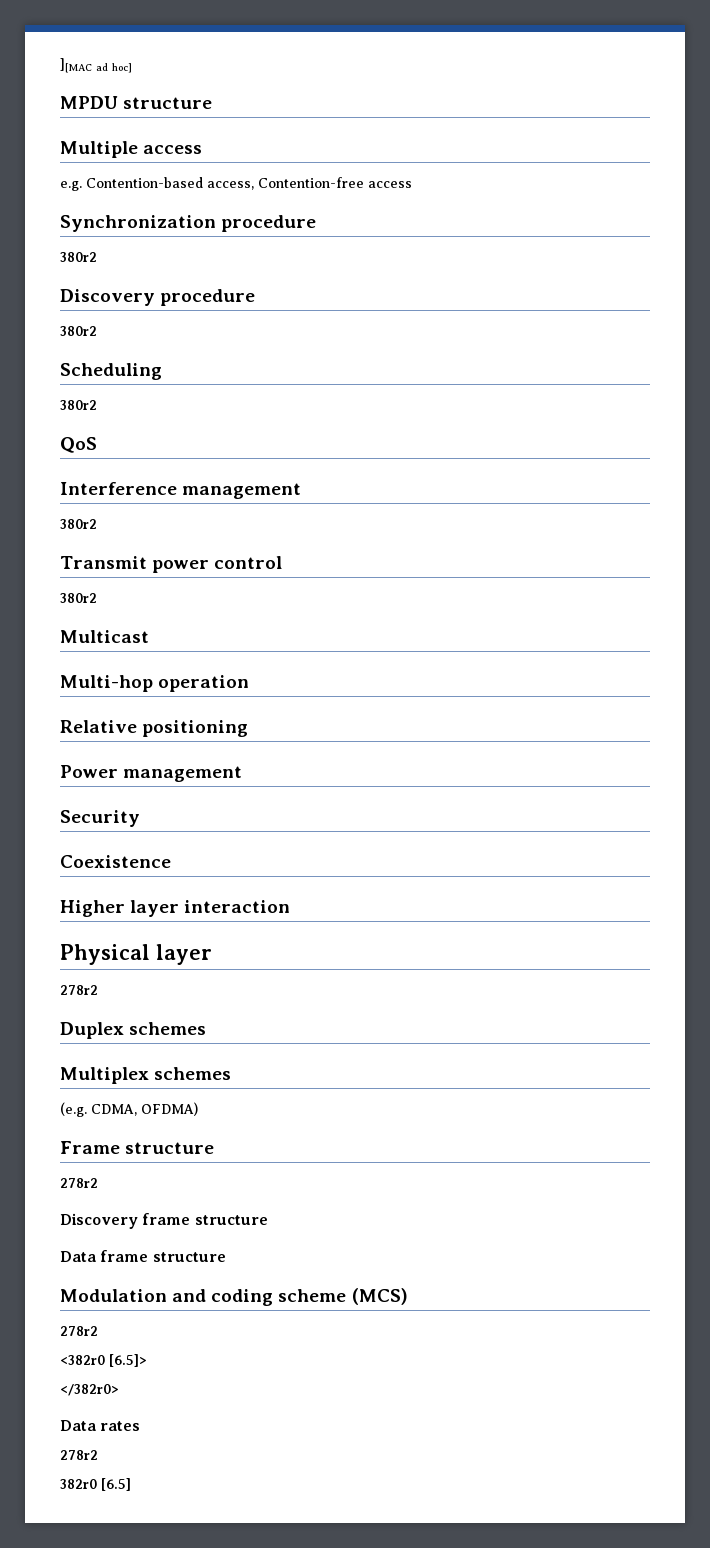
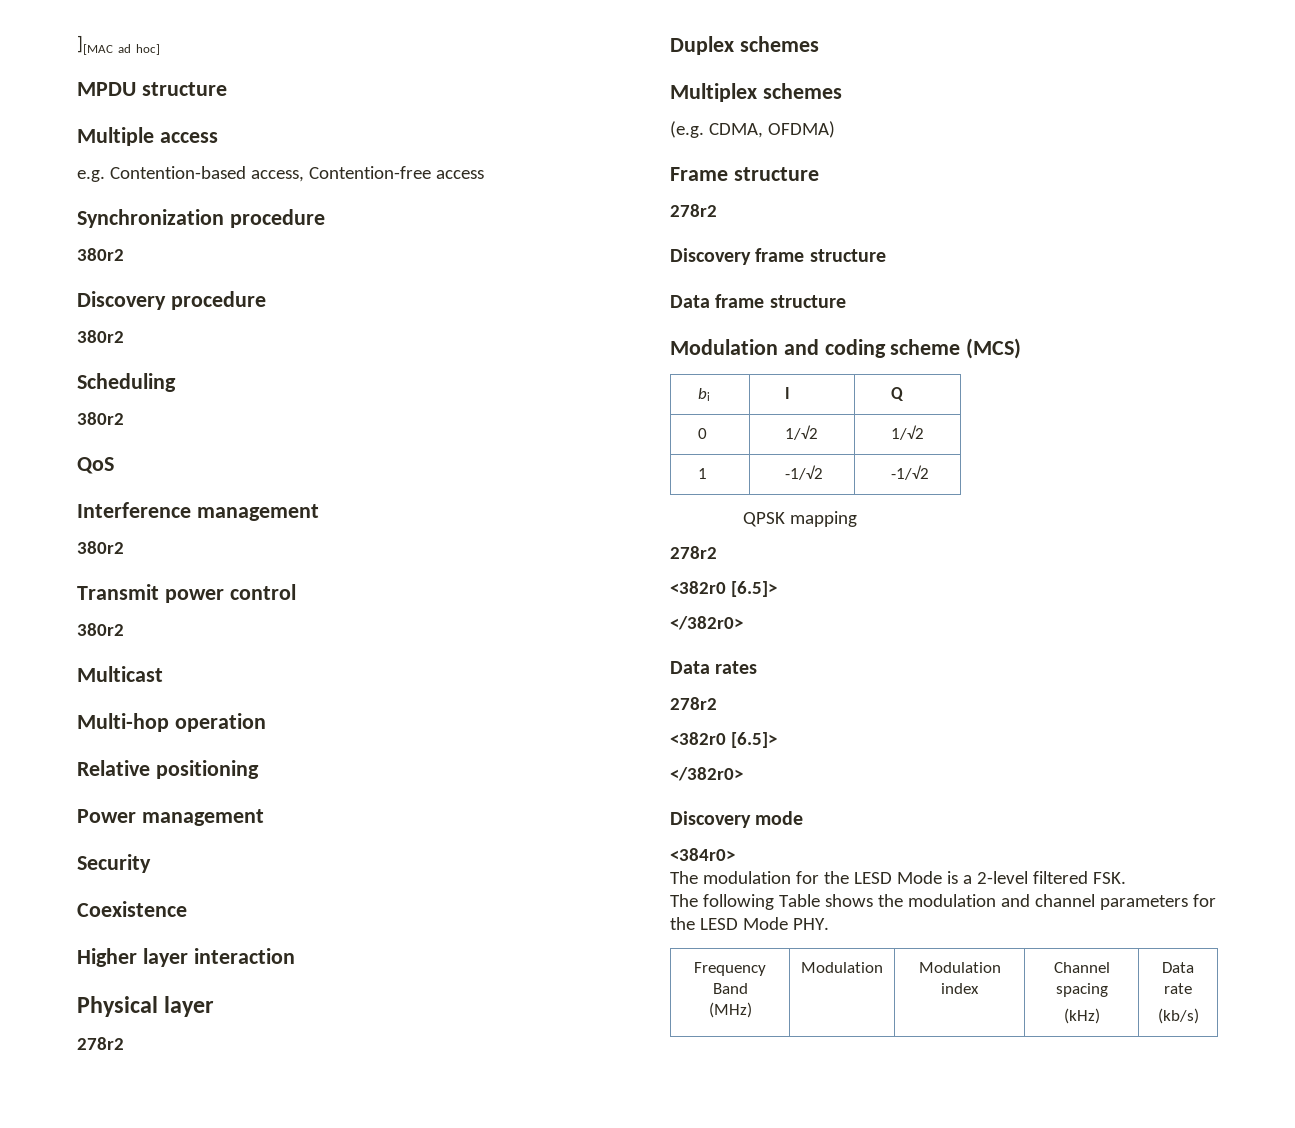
(408, 1296) none -> [698,388,711,401] [785,387,791,399] [890,387,904,401] [698,428,708,439] [785,425,819,440] [890,425,924,440] [698,468,708,479] [785,465,824,480] [890,465,929,480] [743,511,858,527] // bi | I | Q // 0 | 1/√2 | 1/√2 // 1 | -1/√2 | -1/√2 // QPSK mapping
[60,1478,131,1491] 382r0 [6.5] -> [670,732,777,748] [670,767,743,781] [670,811,804,828] [670,848,735,861] [670,871,1126,884] [670,894,1216,910] [670,917,829,930] [694,962,766,976] [712,983,748,994] [708,1002,752,1018] [801,962,883,973] [918,962,1001,973] [941,983,979,994] [1053,962,1110,973] [1055,983,1108,997] [1063,1008,1100,1024] [1162,962,1194,973] [1164,983,1192,994] [1157,1008,1199,1024] <382r0 [6.5]> // </382r0> // Discovery mode // <384r0> // The modulation for the LESD Mode is a 2-level filtered FSK. // The following Table shows the modulation and channel parameters for the LESD Mode PHY. // Frequency Band // (MHz) | Modulation | Modulation index | Channel spacing // (kHz) | Data rate // (kb/s)

